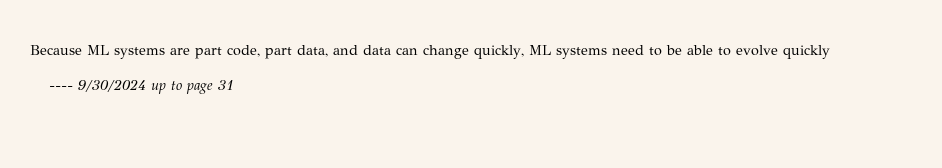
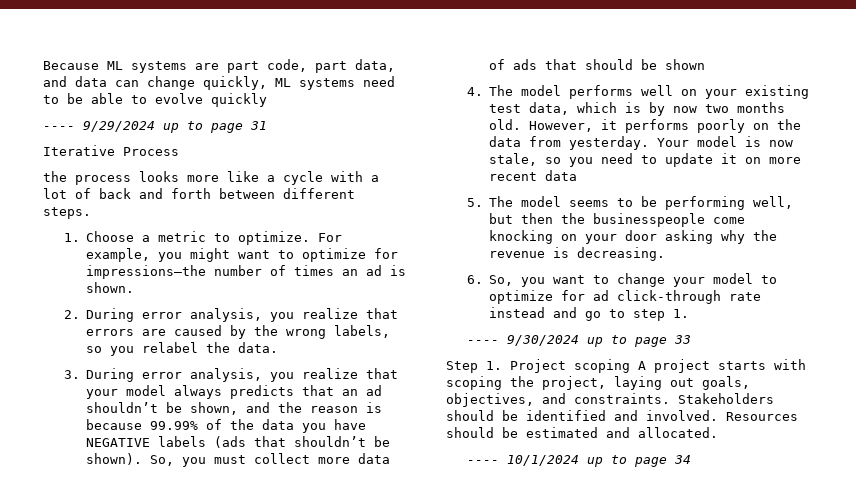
(830, 52) none -> [43,121,267,133] [43,145,179,156] [43,171,379,185] [43,188,355,199] [43,207,91,219] [64,231,343,245] [86,248,399,262] [86,265,407,279] [86,282,135,293] [64,308,399,322] [86,325,391,339] [86,342,279,356] [64,368,399,382] [86,385,383,399] [86,402,383,415] [86,419,367,433] [86,436,391,448] [86,453,391,467] [489,59,706,70] [467,85,810,99] [489,102,786,116] [489,119,802,133] [489,136,794,150] [489,153,802,167] [489,170,578,181] [467,196,794,210] [489,213,746,227] [489,230,778,244] [489,247,666,261] [467,273,778,287] [489,290,762,304] [489,307,690,321] // ---- 9/29/2024 up to page 31 // Iterative Process // the process looks more like a cycle with a lot of back and forth between different steps. // 1. Choose a metric to optimize. For example, you might want to optimize for impressions—the number of times an ad is shown. // 2. During error analysis, you realize that errors are caused by the wrong labels, so you relabel the data. // 3. During error analysis, you realize that your model always predicts that an ad shouldn’t be shown, and the reason is because 99.99% of the data you have NEGATIVE labels (ads that shouldn’t be shown). So, you must collect more data of ads that should be shown // 4. The model performs well on your existing test data, which is by now two months old. However, it performs poorly on the data from yesterday. Your model is now stale, so you need to update it on more recent data // 5. The model seems to be performing well, but then the businesspeople come knocking on your door asking why the revenue is decreasing. // 6. So, you want to change your model to optimize for ad click-through rate instead and go to step 1.
[217,80,234,90] 31 -> [674,335,692,344] [446,359,806,373] [446,376,750,390] [446,393,774,407] [446,410,798,421] [446,427,718,438] [467,455,692,467] 33 // Step 1. Project scoping A project starts with scoping the project, laying out goals, objectives, and constraints. Stakeholders should be identified and involved. Resources should be estimated and allocated. // ---- 10/1/2024 up to page 34

